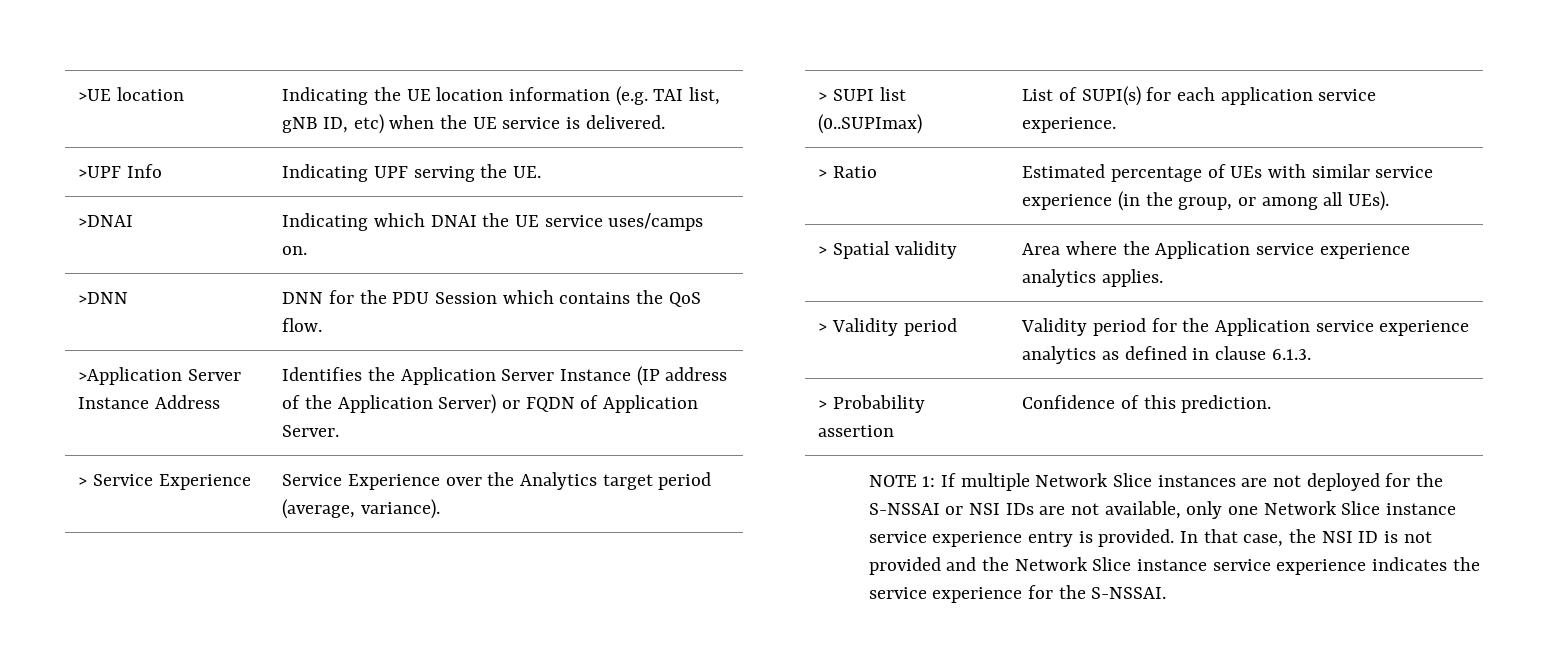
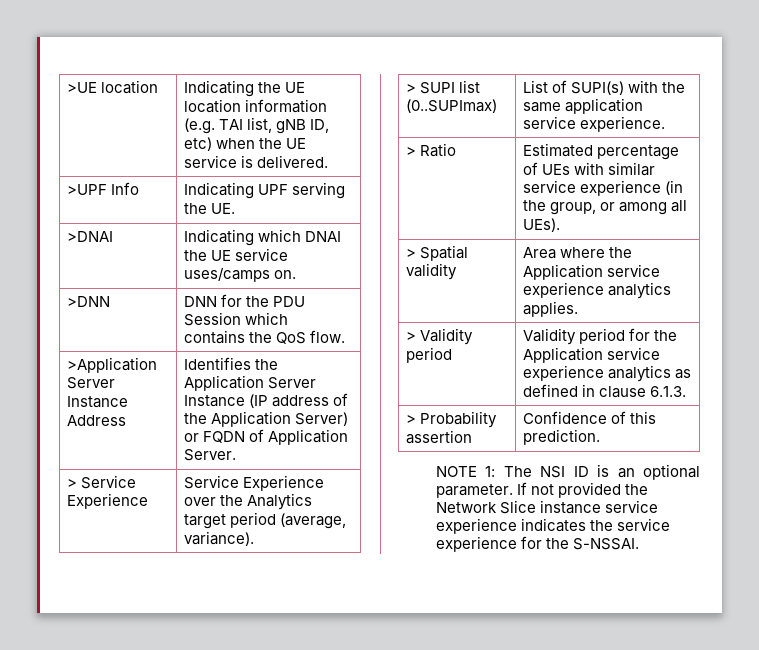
[1146,87,1215,101] for each -> [628,80,686,93] [523,102,562,112] with the same
[940,473,1444,491] [868,501,1457,519] [868,529,1399,547] If multiple Network Slice instances are not deployed for the S-NSSAI or NSI IDs are not available, only one Network Slice instance service experience entry is provided. In that case, the NSI ID is -> [503,464,701,480] [435,482,527,498] The NSI ID is an optional parameter. If
[946,557,977,571] and -> (621, 490) none

